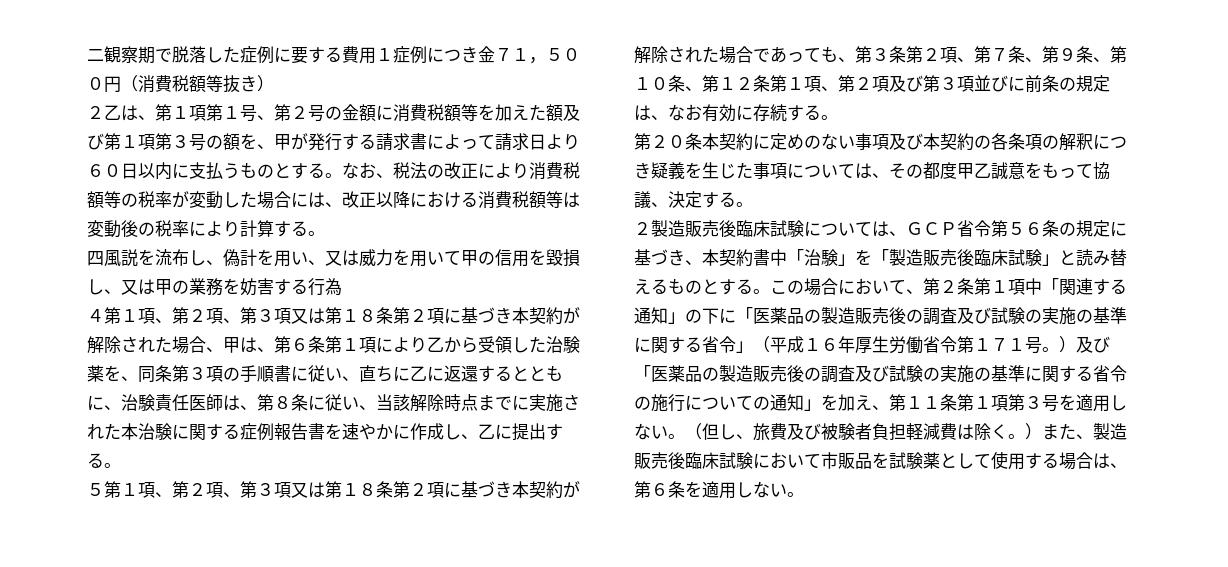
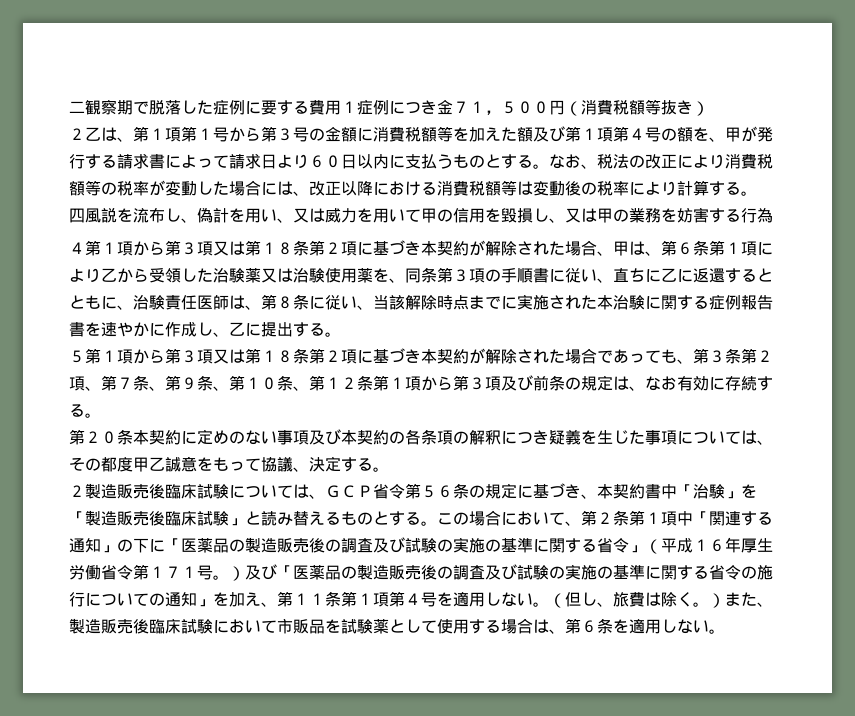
[257,104,308,121] 、第２ -> [229,126,293,142] から第３
[172,135,189,148] ３ -> [629,128,645,140] ４
[155,307,240,324] 、第２項、 -> [133,241,165,256] から
(104, 373) none -> [261,268,373,283] 又は治験使用薬
[155,481,240,498] 、第２項、 -> [133,349,165,364] から
[821,75,1025,92] 、第２項及び第３項並びに -> [421,375,533,391] から第３項及び
[1025,396,1042,409] ３ -> [405,593,421,605] ４
[787,423,957,440] 及び被験者負担軽減費 -> (645, 599) none

